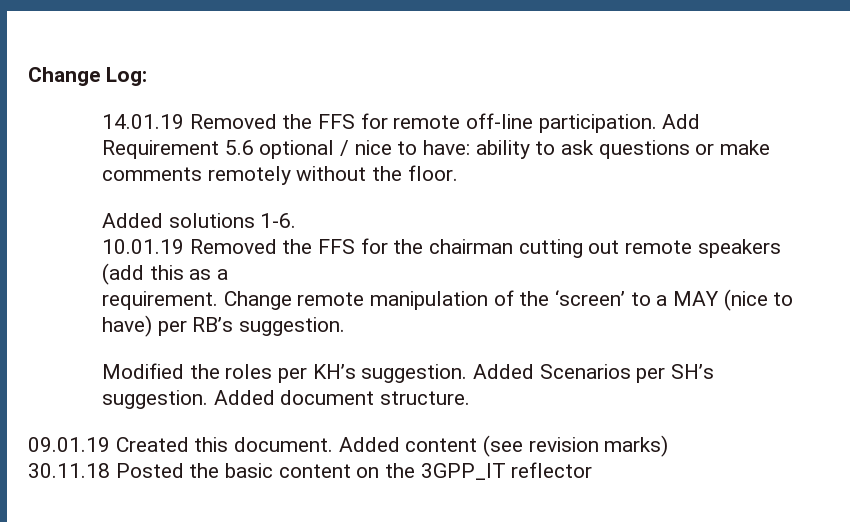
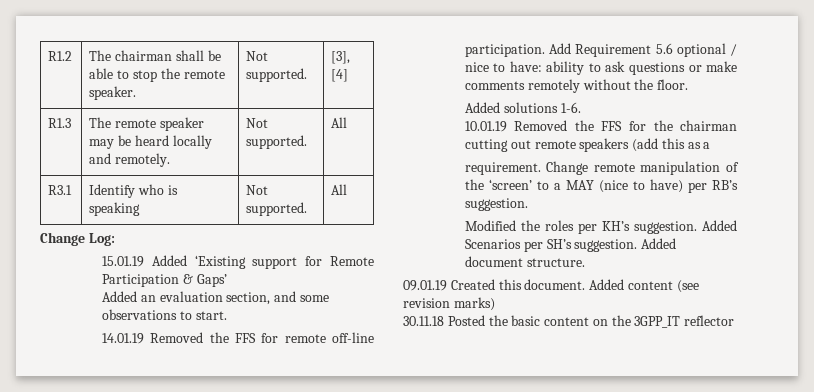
[28,67,147,86] Change Log: -> [48,51,73,61] [89,50,221,61] [89,68,225,82] [89,86,137,100] [246,51,269,61] [246,68,308,82] [331,51,351,64] [331,69,349,82] [48,118,72,128] [89,117,205,131] [89,135,212,149] [89,153,171,167] [246,118,269,128] [246,135,308,149] [331,117,348,128] [48,185,73,195] [89,184,179,198] [89,202,141,216] [246,185,269,195] [246,202,308,216] [331,184,348,195] [40,232,115,246] [101,255,374,269] [101,274,227,287] [101,291,329,305] [101,309,227,320] R1.2 | The chairman shall be able to stop the remote speaker. | Not supported. | [3], [4] // R1.3 | The remote speaker may be heard locally and remotely. | Not supported. | All // R3.1 | Identify who is speaking | Not supported. | All // Change Log: // 15.01.19 Added ‘Existing support for Remote Participation & Gaps’ // Added an evaluation section, and some observations to start.

